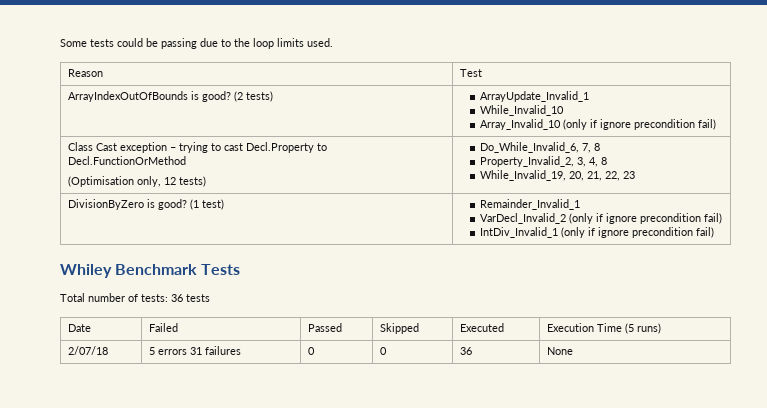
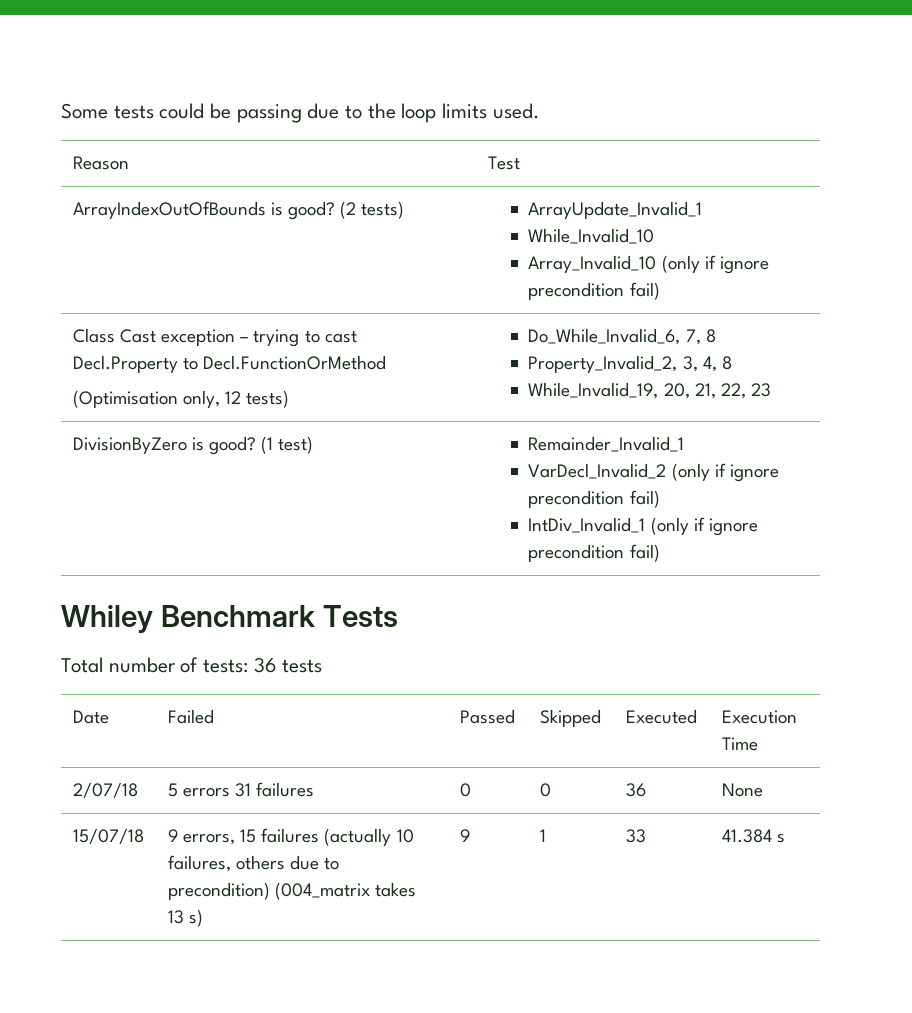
[625,323,662,334] (5 runs) -> (758, 744) none
(574, 351) none -> [72,828,144,844] [167,828,414,846] [167,855,340,872] [167,882,417,900] [167,909,204,927] [459,829,470,842] [539,829,546,842] [625,829,646,843] [721,829,786,843] // 15/07/18 | 9 errors, 15 failures (actually 10 failures, others due to precondition) (004_matrix takes 13 s) | 9 | 1 | 33 | 41.384 s

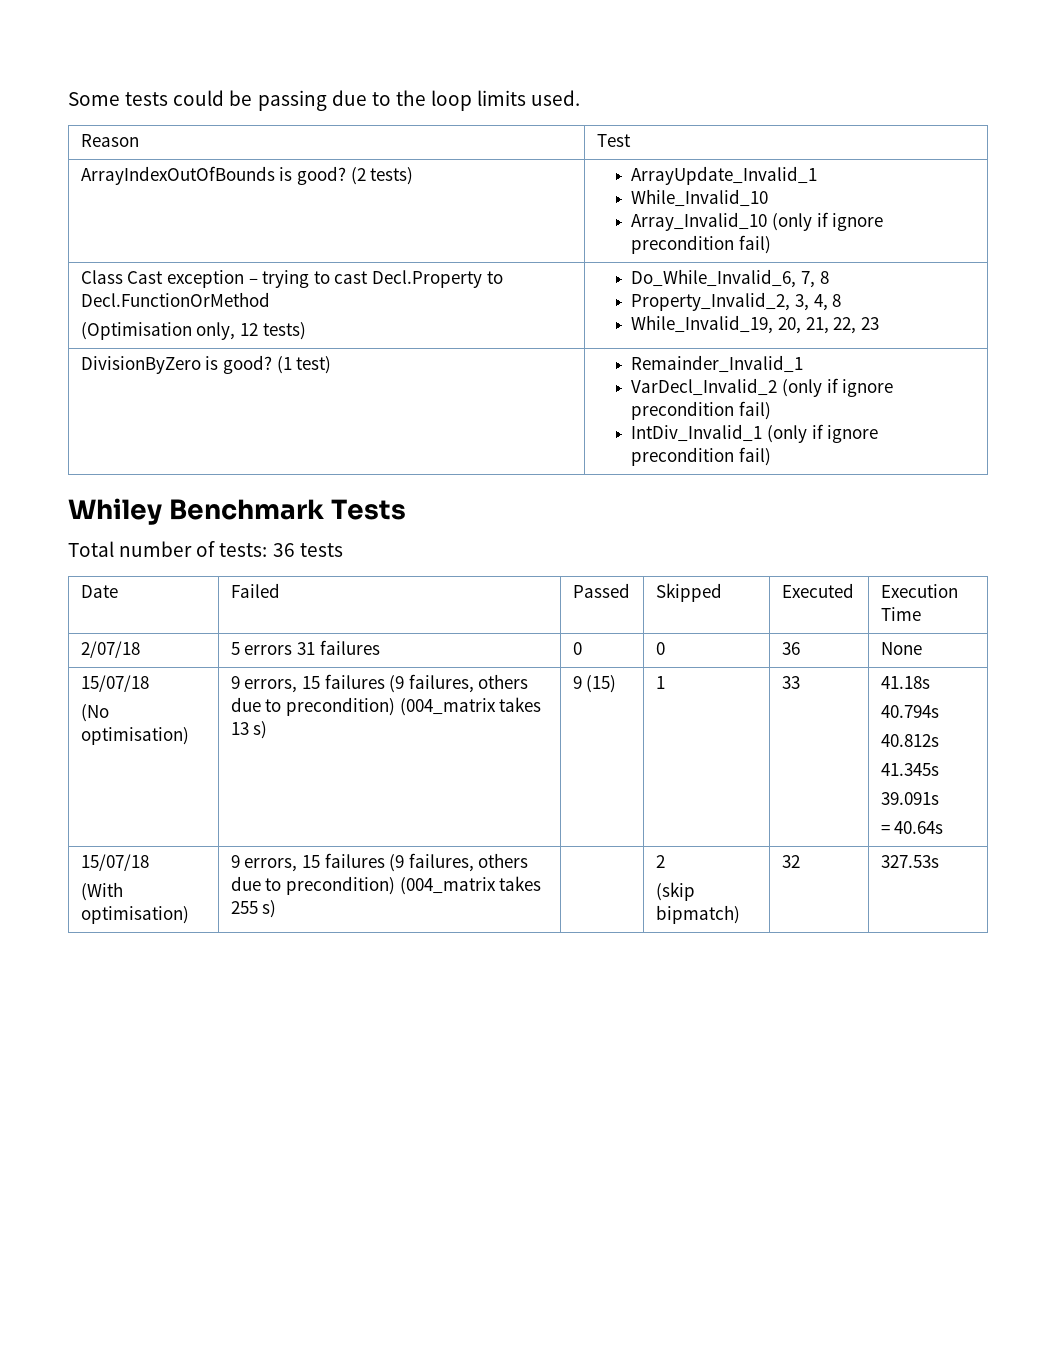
[167,828,414,846] | 9 errors, 15 failures (actually 10 -> [80,704,109,722] [80,727,189,745] [230,674,405,693] // (No optimisation) | 9 errors, 15 failures (9
(470, 835) none -> [586,675,617,693] (15)
[721,829,786,843] 41.384 s -> [880,676,930,689] [880,705,939,718] [880,734,939,747] [880,763,939,776] [880,792,939,805] [880,821,944,834] [80,854,149,871] [80,882,123,901] [80,906,189,924] [230,853,529,872] [230,876,542,895] [230,900,277,918] [655,855,665,868] [655,882,695,901] [655,905,740,924] [781,855,800,868] [880,855,939,868] 41.18s // 40.794s // 40.812s // 41.345s // 39.091s // = 40.64s // 15/07/18 // (With optimisation) | 9 errors, 15 failures (9 failures, others due to precondition) (004_matrix takes 255 s) | | 2 // (skip bipmatch) | 32 | 327.53s

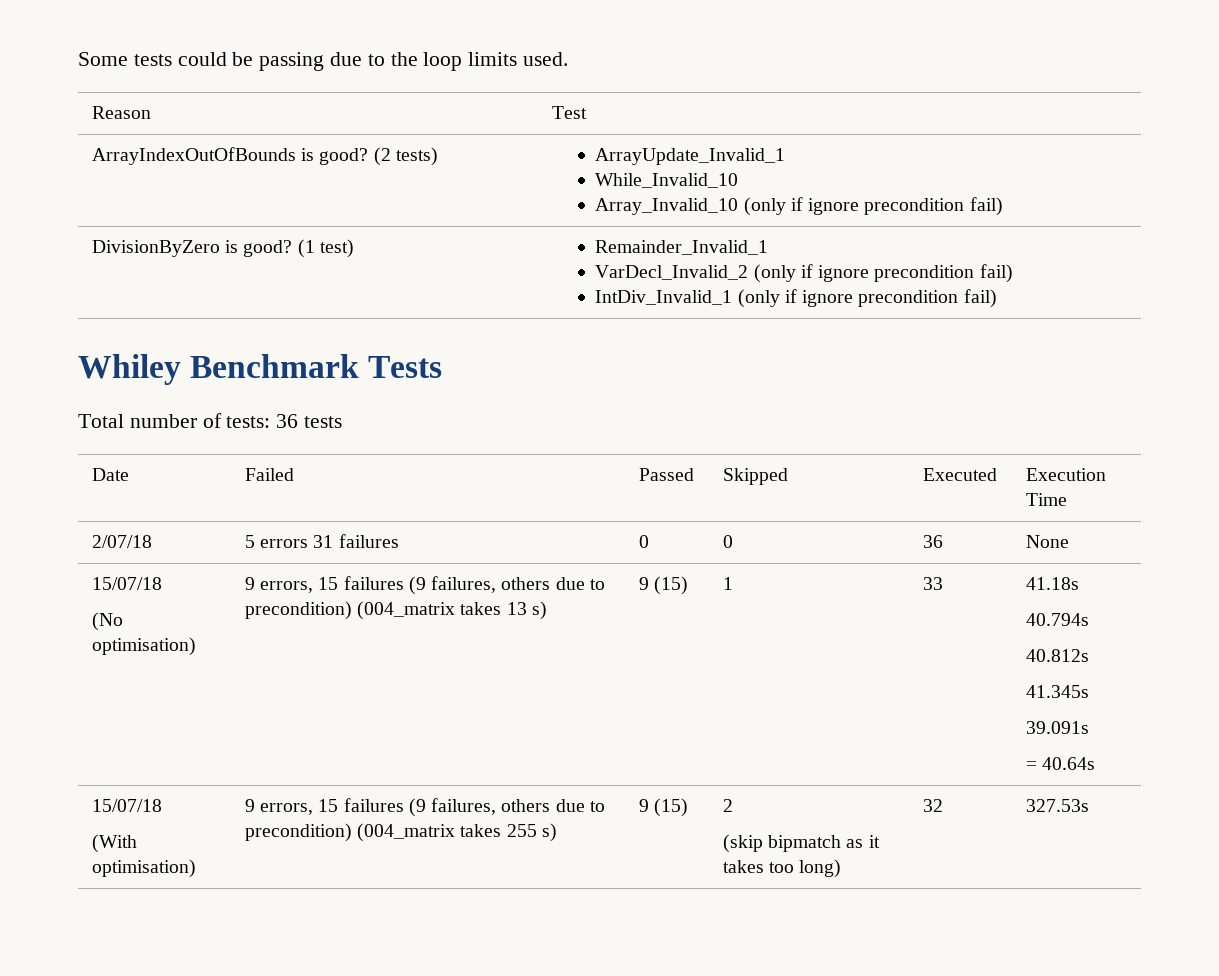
[80,270,503,288] [80,292,270,307] [80,322,306,340] [631,269,829,288] [631,292,842,311] [631,315,879,334] // Class Cast exception – trying to cast Decl.Property to Decl.FunctionOrMethod // (Optimisation only, 12 tests) | Do_While_Invalid_6, 7, 8 // Property_Invalid_2, 3, 4, 8 // While_Invalid_19, 20, 21, 22, 23 -> (1003, 206) none
(277, 909) none -> [638,798,689,817] 9 (15)
[655,905,740,924] bipmatch) -> [768,835,880,852] [722,859,842,878] bipmatch as it takes too long)

